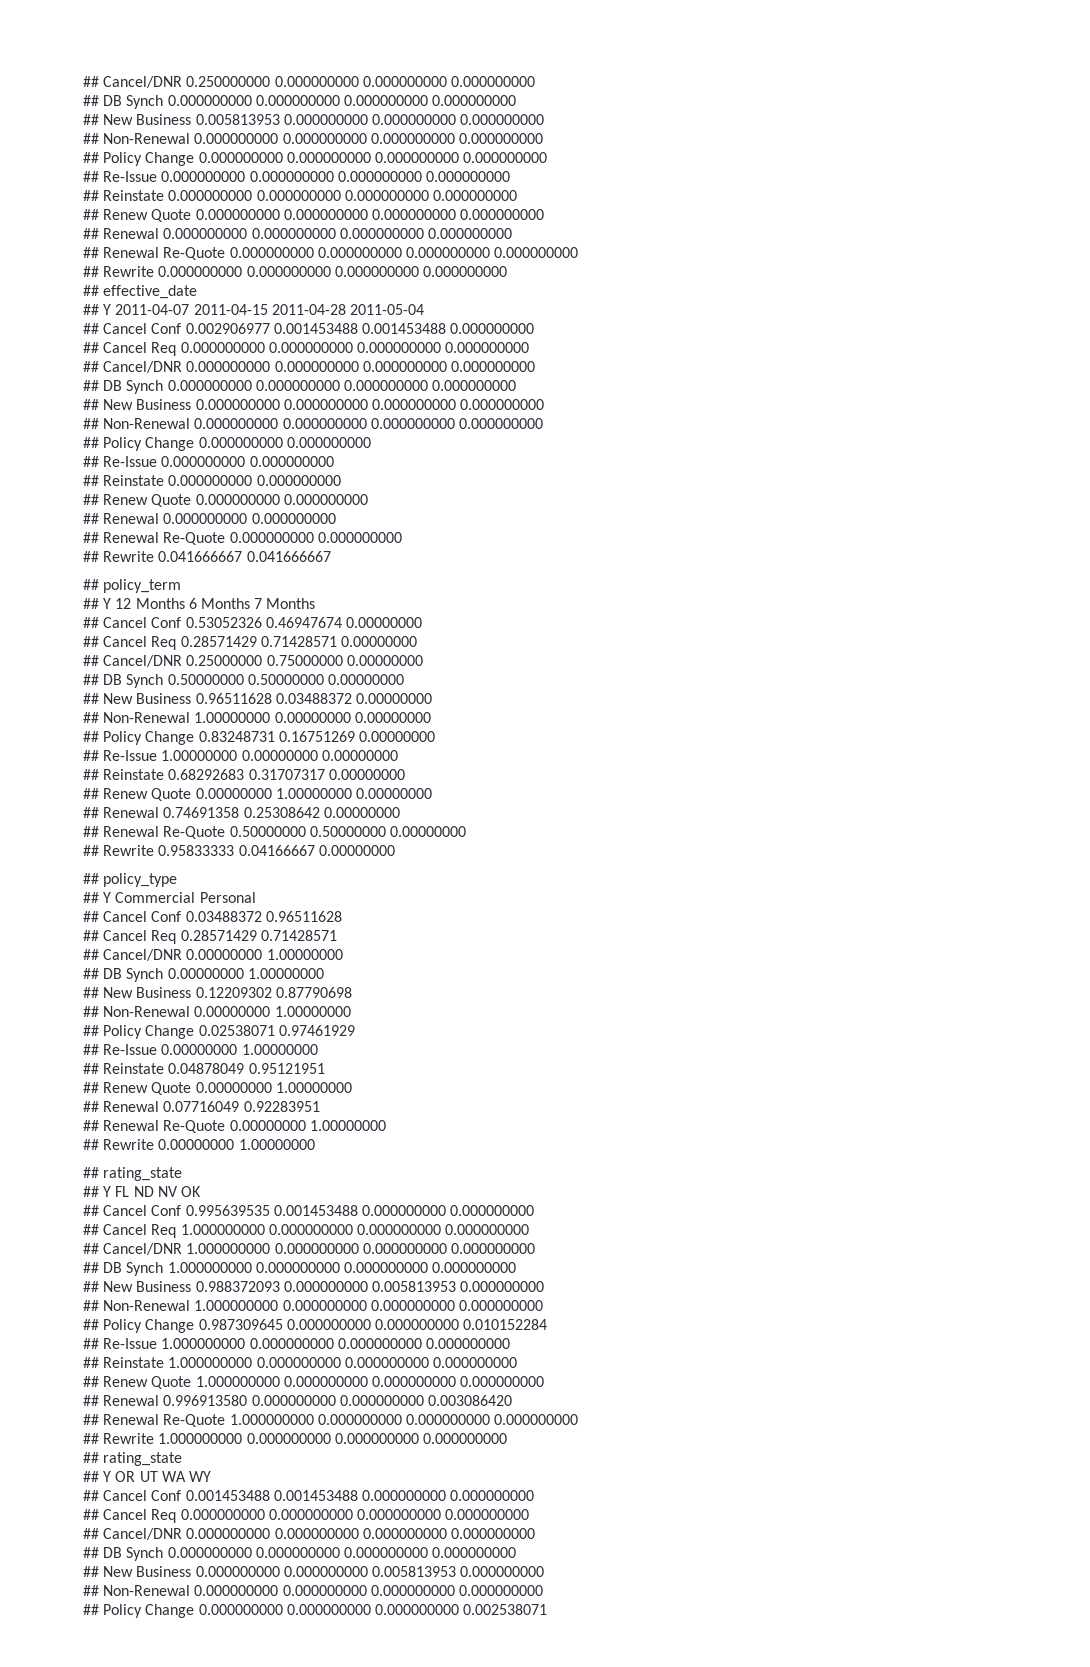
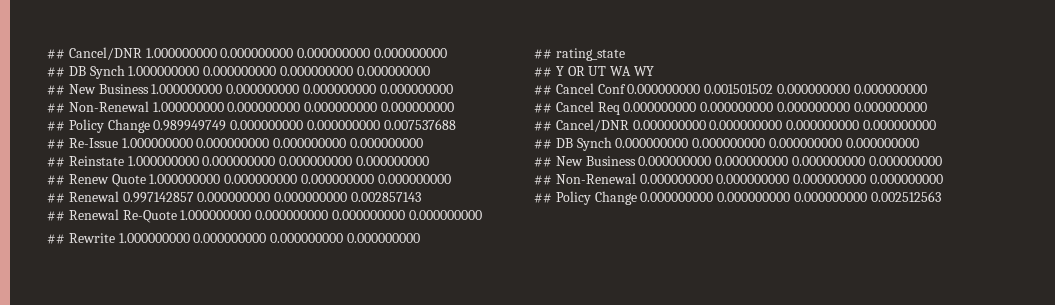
[83,76,535,88] [83,95,517,109] [83,114,545,125] [83,133,543,144] [83,152,548,166] [83,171,510,182] [83,190,517,201] [83,209,545,222] [83,228,512,239] [83,247,579,260] [83,266,507,277] [83,285,198,299] [83,304,424,315] [83,323,446,334] ## Cancel/DNR 0.250000000 0.000000000 0.000000000 0.000000000 // ## DB Synch 0.000000000 0.000000000 0.000000000 0.000000000 // ## New Business 0.005813953 0.000000000 0.000000000 0.000000000 // ## Non-Renewal 0.000000000 0.000000000 0.000000000 0.000000000 // ## Policy Change 0.000000000 0.000000000 0.000000000 0.000000000 // ## Re-Issue 0.000000000 0.000000000 0.000000000 0.000000000 // ## Reinstate 0.000000000 0.000000000 0.000000000 0.000000000 // ## Renew Quote 0.000000000 0.000000000 0.000000000 0.000000000 // ## Renewal 0.000000000 0.000000000 0.000000000 0.000000000 // ## Renewal Re-Quote 0.000000000 0.000000000 0.000000000 0.000000000 // ## Rewrite 0.000000000 0.000000000 0.000000000 0.000000000 // ## effective_date // ## Y 2011-04-07 2011-04-15 2011-04-28 2011-05-04 // ## Cancel Conf 0.002906977 0.001453488 0.001453488 -> [47,47,447,60] [47,65,430,79] [47,84,453,95] [47,101,454,113] [47,119,456,133] [47,138,423,149] [47,156,429,167] [47,174,451,187] [47,191,421,203] [47,209,482,223] [47,233,420,244] [534,48,625,61] [534,66,654,77] [534,83,850,95] ## Cancel/DNR 1.000000000 0.000000000 0.000000000 0.000000000 // ## DB Synch 1.000000000 0.000000000 0.000000000 0.000000000 // ## New Business 1.000000000 0.000000000 0.000000000 0.000000000 // ## Non-Renewal 1.000000000 0.000000000 0.000000000 0.000000000 // ## Policy Change 0.989949749 0.000000000 0.000000000 0.007537688 // ## Re-Issue 1.000000000 0.000000000 0.000000000 0.000000000 // ## Reinstate 1.000000000 0.000000000 0.000000000 0.000000000 // ## Renew Quote 1.000000000 0.000000000 0.000000000 0.000000000 // ## Renewal 0.997142857 0.000000000 0.000000000 0.002857143 // ## Renewal Re-Quote 1.000000000 0.000000000 0.000000000 0.000000000 // ## Rewrite 1.000000000 0.000000000 0.000000000 0.000000000 // ## rating_state // ## Y OR UT WA WY // ## Cancel Conf 0.000000000 0.001501502 0.000000000
[83,456,334,467] [83,475,341,486] [83,494,368,507] [83,513,336,524] [83,532,402,545] [83,551,331,562] [83,579,182,593] [83,598,316,609] [83,617,422,628] [83,636,417,650] [83,655,423,667] [83,674,404,688] [83,693,432,704] [83,712,431,723] [83,731,435,745] [83,750,398,761] [83,769,405,780] [83,788,432,801] [83,807,400,818] [83,826,466,839] [83,845,395,856] [83,873,178,887] [83,892,256,903] [83,911,342,922] [83,930,337,944] [83,949,343,961] [83,968,324,982] [83,987,352,998] [83,1006,351,1017] [83,1025,355,1039] [83,1044,318,1055] [83,1063,325,1074] [83,1082,352,1095] [83,1101,320,1112] [83,1120,386,1133] [83,1139,315,1150] [83,1167,183,1181] [83,1186,201,1197] [83,1205,535,1216] [83,1224,530,1238] [83,1243,535,1255] [83,1262,517,1276] [83,1281,545,1292] [83,1300,543,1311] [83,1319,548,1333] [83,1338,510,1349] [83,1357,517,1368] [83,1376,545,1389] [83,1395,512,1406] [83,1414,579,1427] [83,1433,507,1444] [83,1452,183,1466] [83,1471,211,1482] [83,1490,535,1501] [83,1509,530,1523] [83,1528,535,1540] [83,1547,517,1561] [83,1566,545,1577] [83,1585,543,1596] [83,1604,548,1618] // ## Re-Issue 0.000000000 0.000000000 // ## Reinstate 0.000000000 0.000000000 // ## Renew Quote 0.000000000 0.000000000 // ## Renewal 0.000000000 0.000000000 // ## Renewal Re-Quote 0.000000000 0.000000000 // ## Rewrite 0.041666667 0.041666667 // ## policy_term // ## Y 12 Months 6 Months 7 Months // ## Cancel Conf 0.53052326 0.46947674 0.00000000 // ## Cancel Req 0.28571429 0.71428571 0.00000000 // ## Cancel/DNR 0.25000000 0.75000000 0.00000000 // ## DB Synch 0.50000000 0.50000000 0.00000000 // ## New Business 0.96511628 0.03488372 0.00000000 // ## Non-Renewal 1.00000000 0.00000000 0.00000000 // ## Policy Change 0.83248731 0.16751269 0.00000000 // ## Re-Issue 1.00000000 0.00000000 0.00000000 // ## Reinstate 0.68292683 0.31707317 0.00000000 // ## Renew Quote 0.00000000 1.00000000 0.00000000 // ## Renewal 0.74691358 0.25308642 0.00000000 // ## Renewal Re-Quote 0.50000000 0.50000000 0.00000000 // ## Rewrite 0.95833333 0.04166667 0.00000000 // ## policy_type // ## Y Commercial Personal // ## Cancel Conf 0.03488372 0.96511628 // ## Cancel Req 0.28571429 0.71428571 // ## Cancel/DNR 0.00000000 1.00000000 // ## DB Synch 0.00000000 1.00000000 // ## New Business 0.12209302 0.87790698 // ## Non-Renewal 0.00000000 1.00000000 // ## Policy Change 0.02538071 0.97461929 // ## Re-Issue 0.00000000 1.00000000 // ## Reinstate 0.04878049 0.95121951 // ## Renew Quote 0.00000000 1.00000000 // ## Renewal 0.07716049 0.92283951 // ## Renewal Re-Quote 0.00000000 1.00000000 // ## Rewrite 0.00000000 1.00000000 // ## rating_state // ## Y FL ND NV OK // ## Cancel Conf 0.995639535 0.001453488 0.000000000 0.000000000 // ## Cancel Req 1.000000000 0.000000000 0.000000000 0.000000000 // ## Cancel/DNR 1.000000000 0.000000000 0.000000000 0.000000000 // ## DB Synch 1.000000000 0.000000000 0.000000000 0.000000000 // ## New Business 0.988372093 0.000000000 0.005813953 0.000000000 // ## Non-Renewal 1.000000000 0.000000000 0.000000000 0.000000000 // ## Policy Change 0.987309645 0.000000000 0.000000000 0.010152284 // ## Re-Issue 1.000000000 0.000000000 0.000000000 0.000000000 // ## Reinstate 1.000000000 0.000000000 0.000000000 0.000000000 // ## Renew Quote 1.000000000 0.000000000 0.000000000 0.000000000 // ## Renewal 0.996913580 0.000000000 0.000000000 0.003086420 // ## Renewal Re-Quote 1.000000000 0.000000000 0.000000000 0.000000000 // ## Rewrite 1.000000000 0.000000000 0.000000000 0.000000000 // ## rating_state // ## Y OR UT WA WY // ## Cancel Conf 0.001453488 0.001453488 0.000000000 0.000000000 // ## Cancel Req 0.000000000 0.000000000 0.000000000 0.000000000 // ## Cancel/DNR 0.000000000 0.000000000 0.000000000 0.000000000 // ## DB Synch 0.000000000 0.000000000 0.000000000 0.000000000 // ## New Business 0.000000000 0.000000000 0.005813953 0.000000000 // ## Non-Renewal 0.000000000 0.000000000 0.000000000 0.000000000 // ## Policy Change 0.000000000 0.000000000 0.000000000 0.002538071 -> [793,191,941,202] 0.000000000 0.002512563

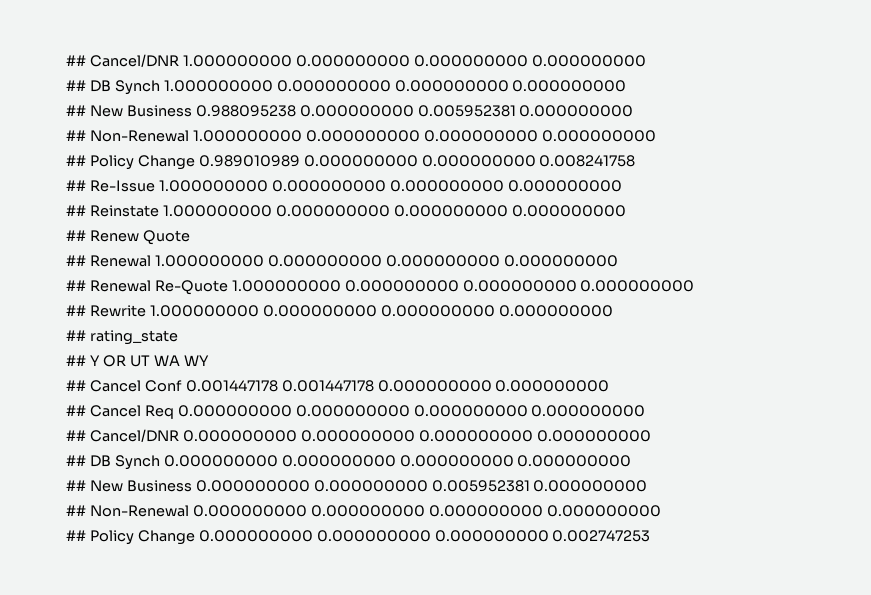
[151,84,376,94] 1.000000000 0.000000000 0.000000000 -> [195,105,516,117] 0.988095238 0.000000000 0.005952381
[153,119,456,131] 0.989949749 0.000000000 0.000000000 0.007537688 -> [198,155,636,167] 0.989010989 0.000000000 0.000000000 0.008241758
[149,174,451,184] [47,191,421,203] 1.000000000 0.000000000 0.000000000 0.000000000 // ## Renewal 0.997142857 0.000000000 0.000000000 0.002857143 -> [66,255,618,267] // ## Renewal 1.000000000 0.000000000 0.000000000 0.000000000
[627,84,774,94] 0.000000000 0.001501502 -> [185,380,374,392] 0.001447178 0.001447178
[791,156,865,166] 0.000000000 -> [431,480,530,492] 0.005952381
[870,191,941,202] 0.002512563 -> [552,530,651,542] 0.002747253

